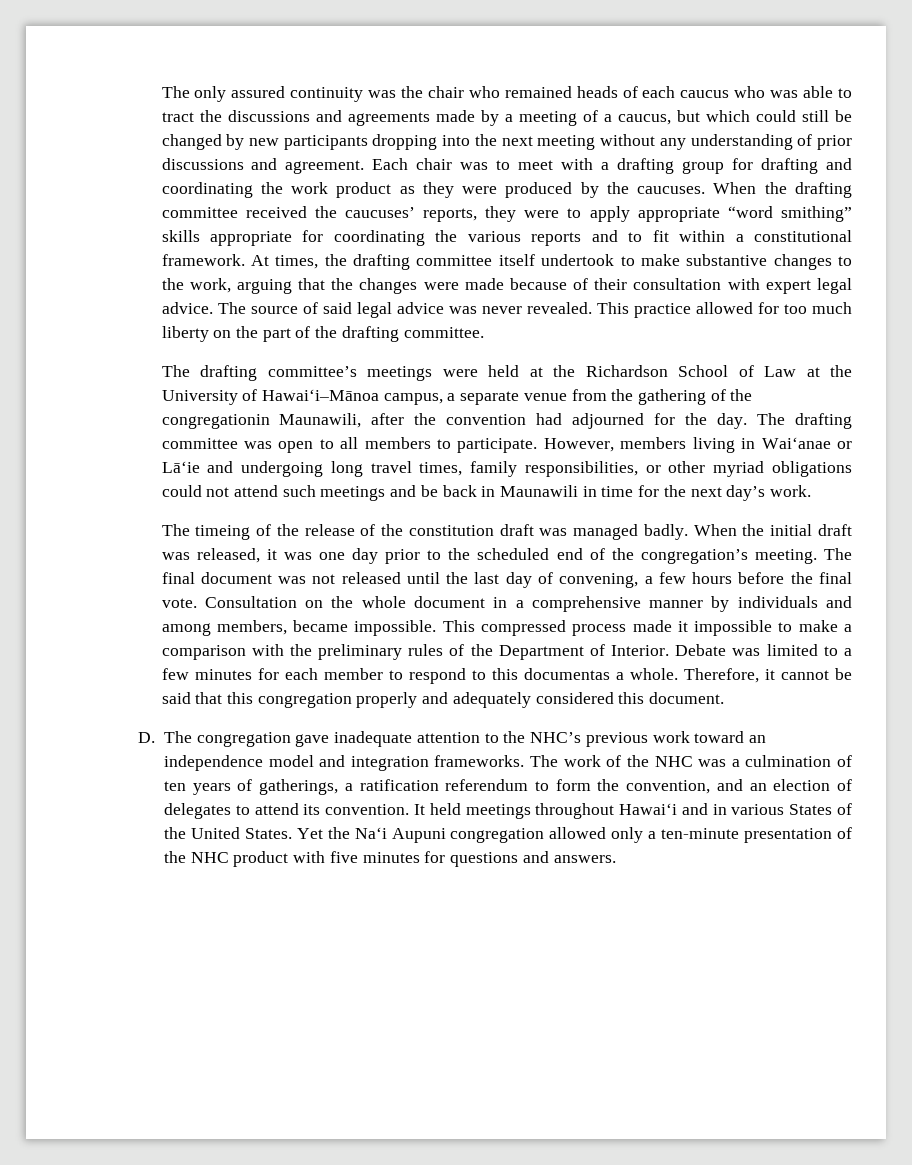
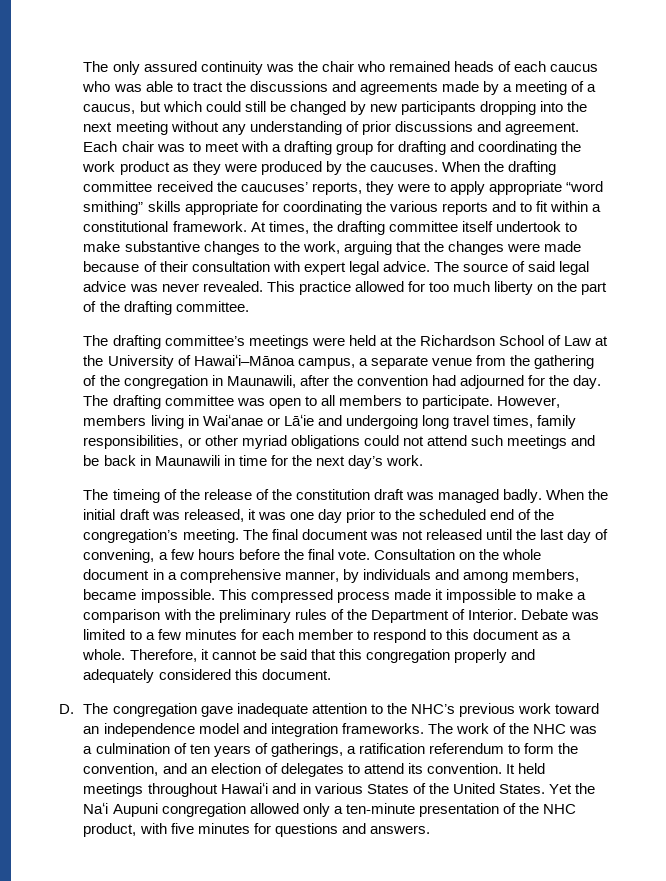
[161,414,270,429] congregationin -> [123,375,223,389] congregation in
[649,600,704,608] manner -> [284,571,339,582] manner,
[523,668,610,680] documentas -> [473,629,559,640] document as
[233,851,289,867] product -> [83,823,137,837] product,

